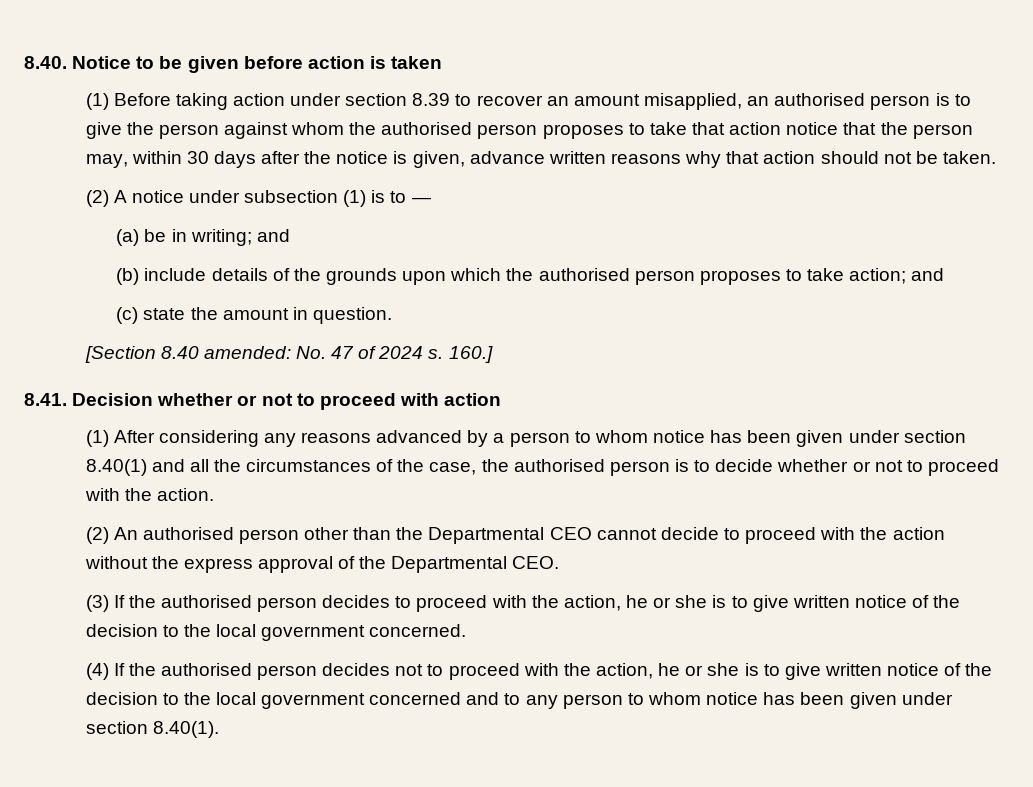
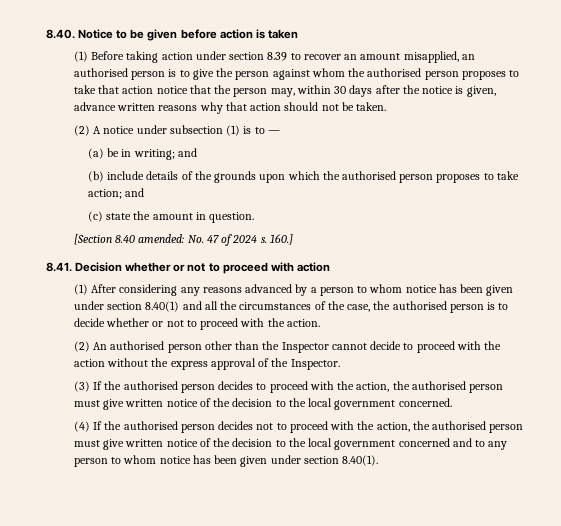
[428,527,592,544] Departmental CEO -> [281,342,329,353] Inspector
[391,556,560,573] Departmental CEO. -> [290,359,340,370] Inspector.
[626,595,748,608] he or she is to -> [392,381,504,393] [73,400,100,407] the authorised person must
[658,663,780,676] he or she is to -> [412,421,524,433] [73,440,100,447] the authorised person must

